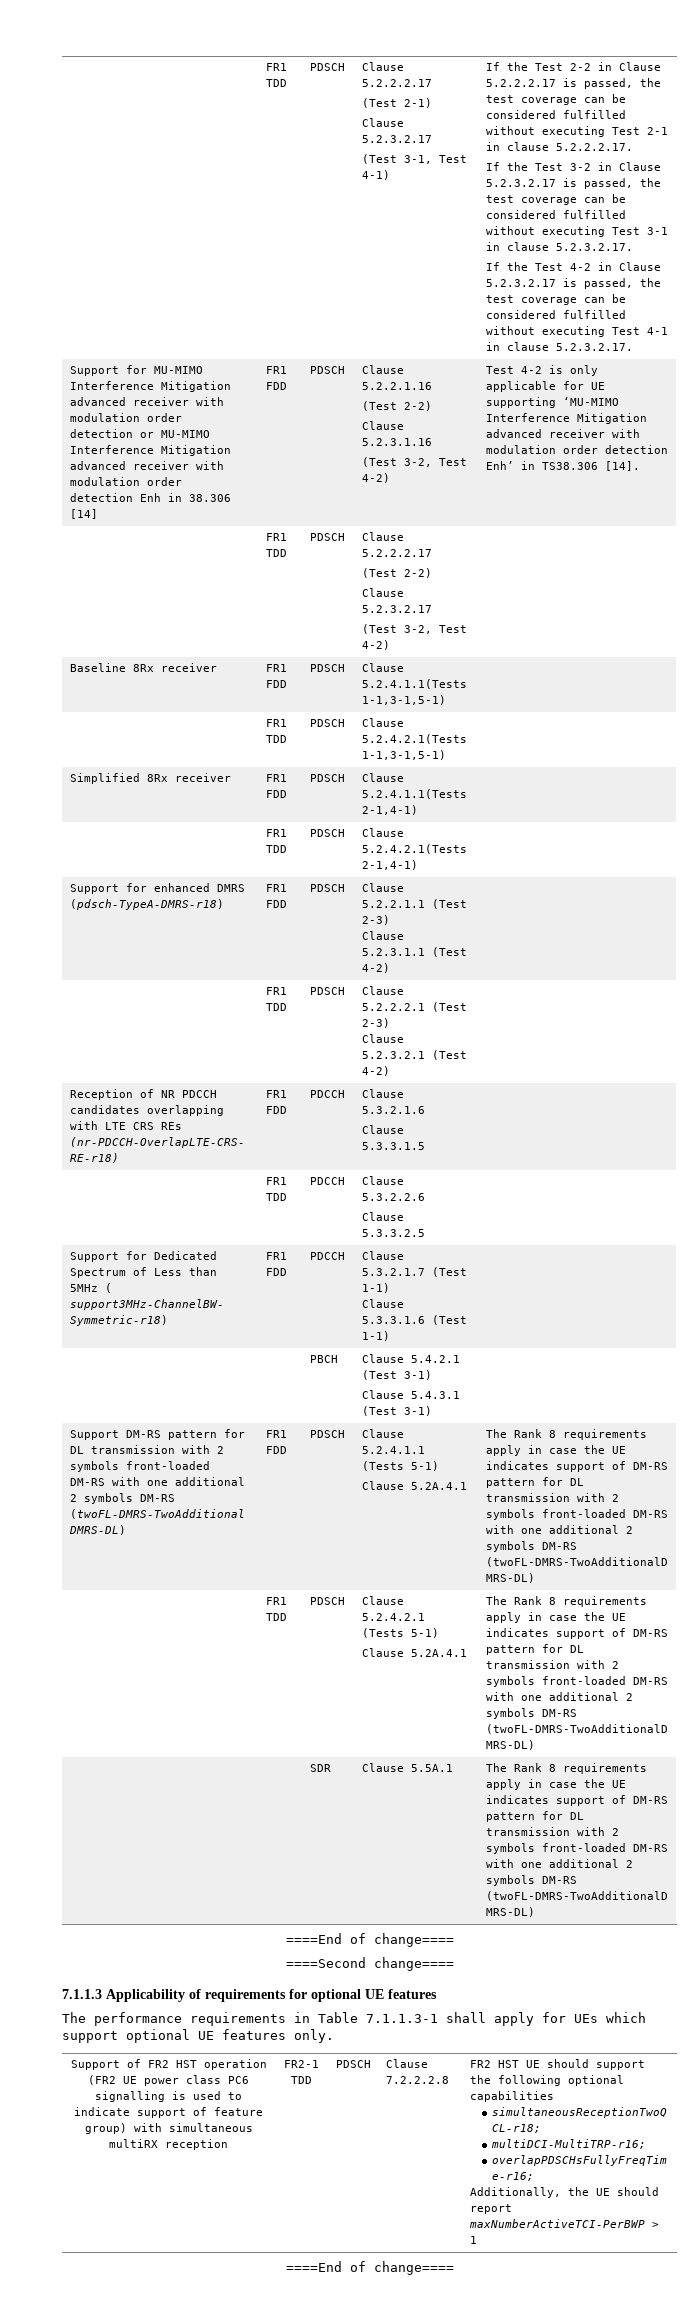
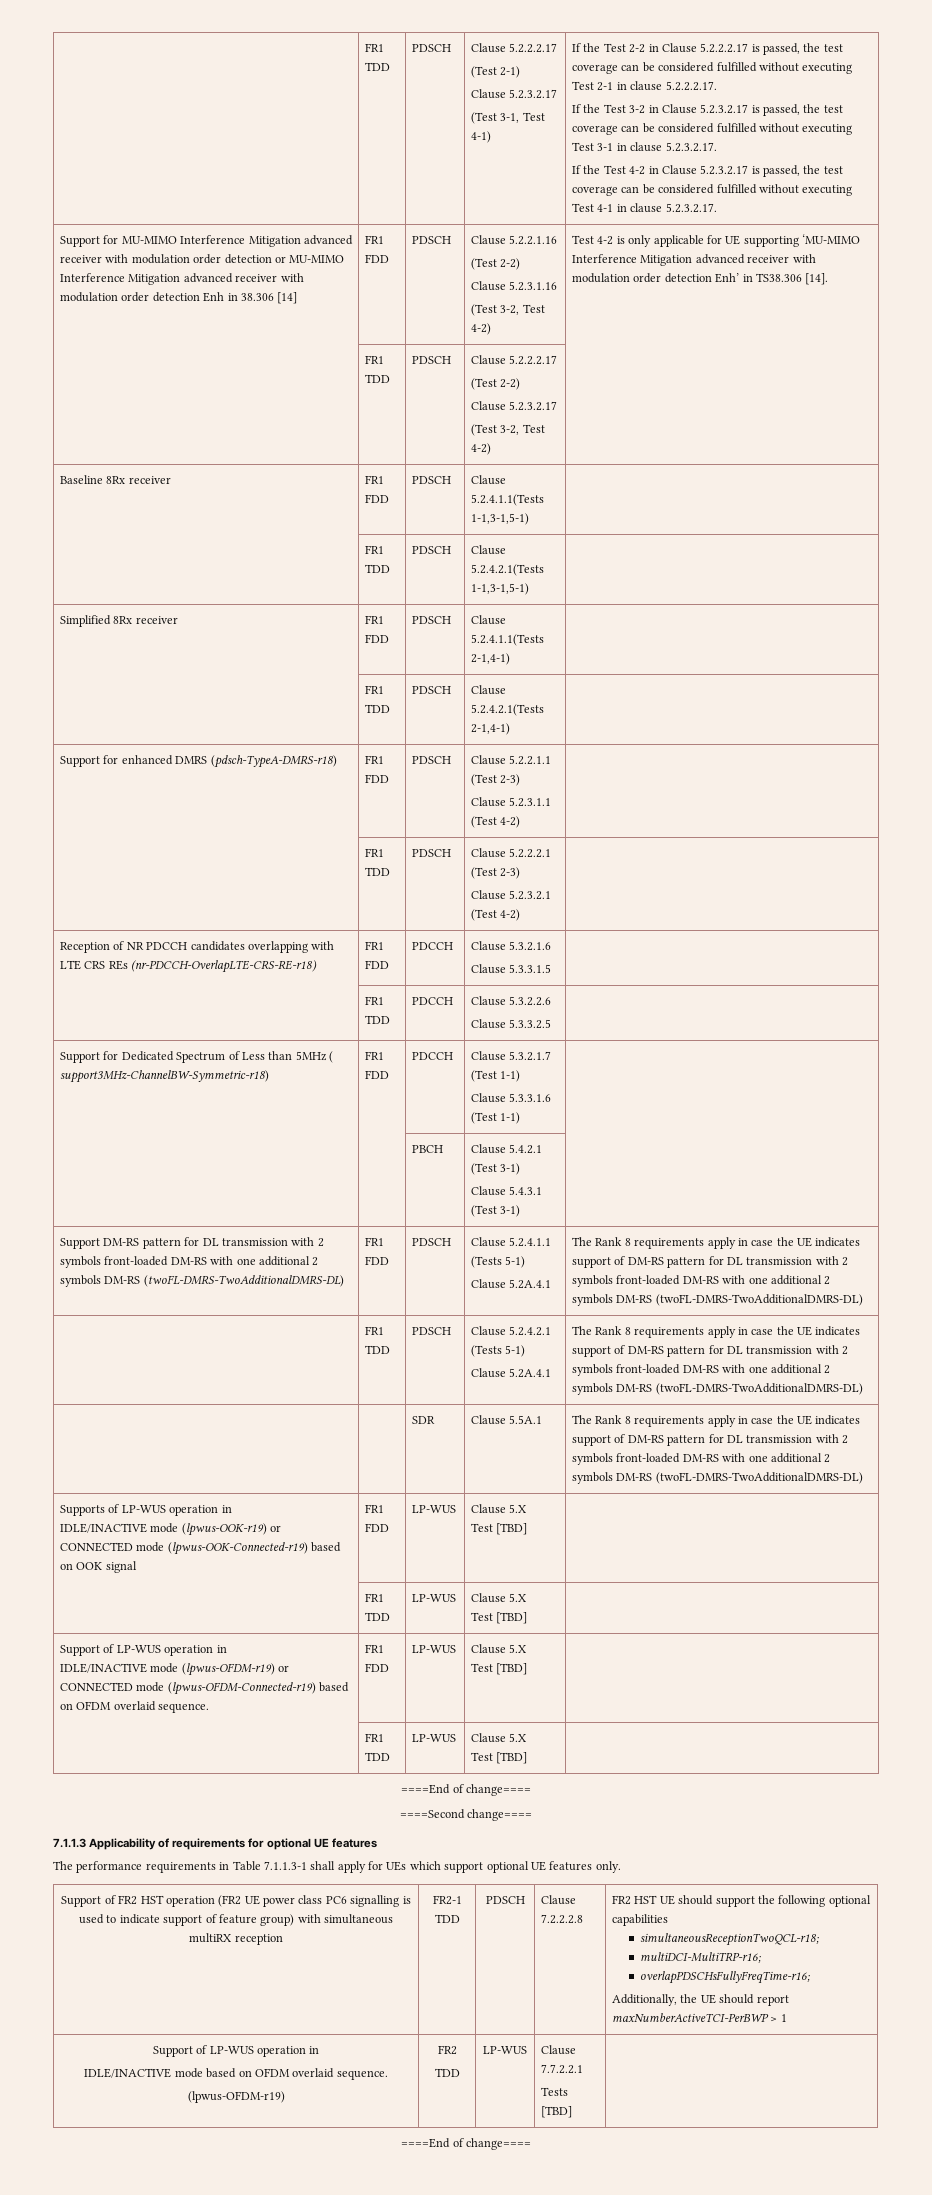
(535, 1912) none -> [59,1504,232,1516] [59,1523,282,1536] [59,1542,342,1555] [59,1561,137,1573] [364,1504,384,1513] [364,1523,389,1532] [411,1505,456,1513] [470,1504,528,1514] [470,1523,528,1535] [364,1593,384,1602] [364,1612,390,1621] [411,1594,456,1602] [470,1593,528,1603] [470,1612,528,1624] [59,1644,227,1656] [59,1663,290,1676] [59,1682,350,1695] [59,1701,210,1713] [364,1644,384,1653] [364,1663,389,1672] [411,1645,456,1653] [470,1644,528,1654] [470,1663,528,1675] [364,1733,384,1742] [364,1752,390,1761] [411,1734,456,1742] [470,1733,528,1743] [470,1752,528,1764] // Supports of LP-WUS operation in // IDLE/INACTIVE mode (lpwus-OOK-r19) or CONNECTED mode (lpwus-OOK-Connected-r19) based on OOK signal | FR1 FDD | LP-WUS | Clause 5.X // Test [TBD] | // | FR1 TDD | LP-WUS | Clause 5.X // Test [TBD] | // Support of LP-WUS operation in // IDLE/INACTIVE mode (lpwus-OFDM-r19) or CONNECTED mode (lpwus-OFDM-Connected-r19) based on OFDM overlaid sequence. | FR1 FDD | LP-WUS | Clause 5.X // Test [TBD] | // | FR1 TDD | LP-WUS | Clause 5.X // Test [TBD] |
(477, 2240) none -> [152,2045,320,2057] [84,2068,388,2080] [187,2091,285,2103] [437,2045,457,2055] [434,2068,460,2077] [483,2046,527,2054] [540,2045,576,2055] [540,2064,583,2074] [540,2087,568,2096] [540,2106,572,2118] // Support of LP-WUS operation in // IDLE/INACTIVE mode based on OFDM overlaid sequence. // (lpwus-OFDM-r19) | FR2 // TDD | LP-WUS | Clause 7.7.2.2.1 // Tests [TBD] |

